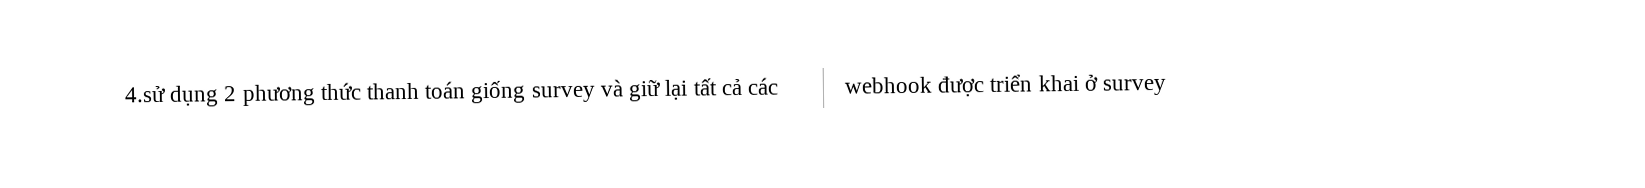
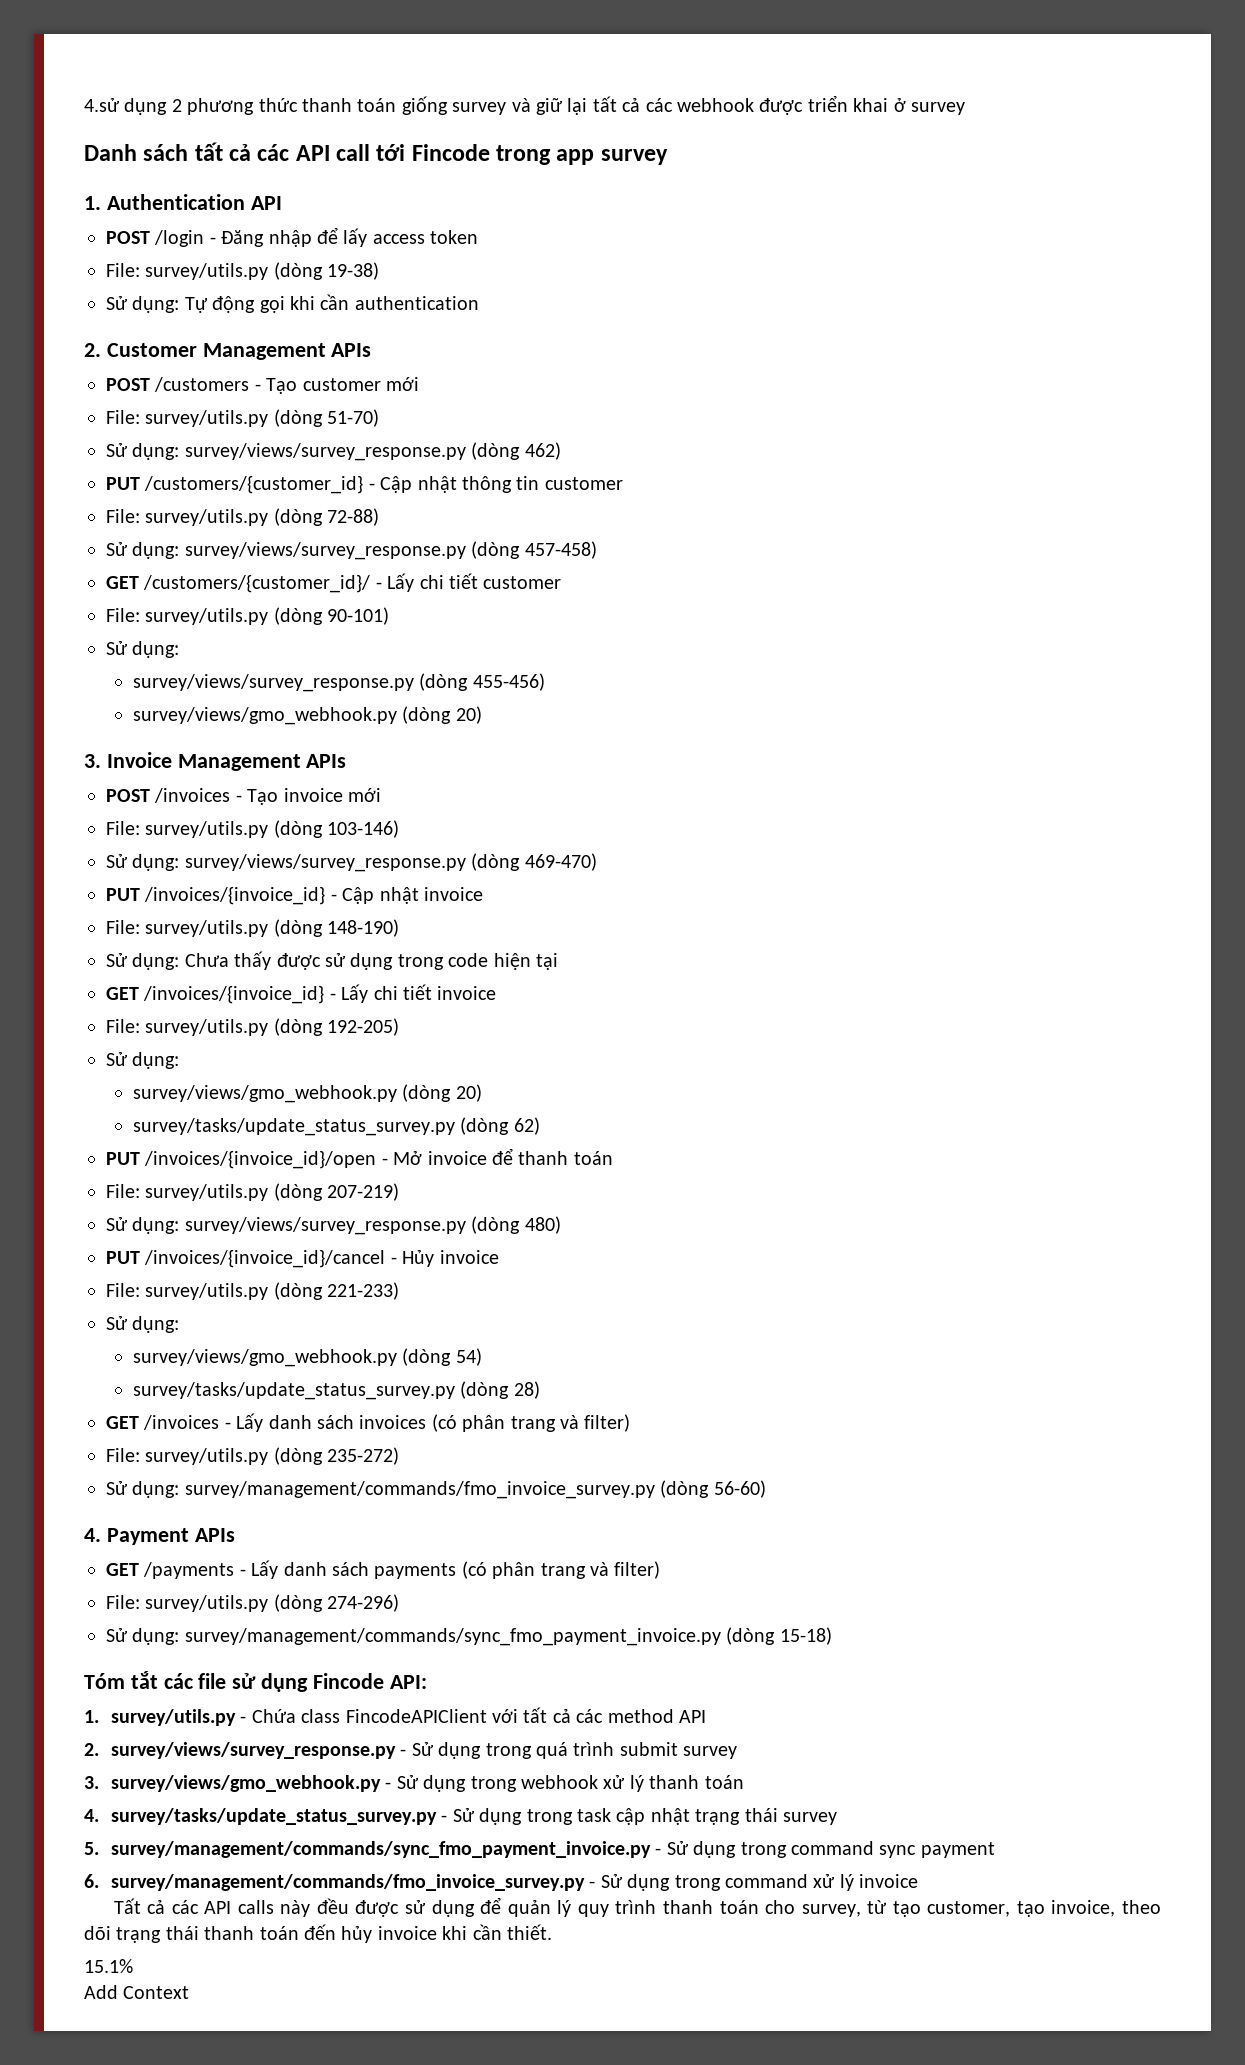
(1168, 87) none -> [84,142,668,165] [84,194,282,210] [106,227,479,247] [106,262,380,280] [106,294,479,313] [84,343,372,360] [106,377,419,394] [106,409,380,427] [106,442,561,461] [106,475,623,494] [106,508,380,526] [106,541,597,560] [106,573,562,593] [106,607,390,625] [106,641,180,658] [132,673,545,692] [132,706,482,725] [84,752,347,771] [106,788,381,805] [106,820,400,838] [106,853,597,872] [106,886,483,905] [106,919,400,937] [106,951,558,970] [106,984,497,1004] [106,1018,400,1036] [106,1052,180,1069] [132,1084,482,1103] [132,1117,540,1136] [106,1148,613,1169] [106,1183,400,1201] [106,1216,561,1235] [106,1249,499,1268] [106,1282,400,1300] [106,1316,180,1333] [132,1348,482,1367] [132,1381,540,1400] [106,1413,631,1432] [106,1447,400,1465] [106,1480,766,1499] [84,1528,235,1545] [106,1560,661,1579] [106,1594,400,1612] [106,1627,832,1646] [84,1671,427,1692] [84,1707,706,1726] [84,1742,738,1759] [84,1775,744,1792] [84,1808,837,1825] [84,1841,995,1858] [84,1874,919,1891] [113,1897,1161,1917] [84,1924,552,1943] [84,1959,133,1973] [84,1985,190,1999] // Danh sách tất cả các API call tới Fincode trong app survey // 1. Authentication API // POST /login - Đăng nhập để lấy access token // File: survey/utils.py (dòng 19-38) // Sử dụng: Tự động gọi khi cần authentication // 2. Customer Management APIs // POST /customers - Tạo customer mới // File: survey/utils.py (dòng 51-70) // Sử dụng: survey/views/survey_response.py (dòng 462) // PUT /customers/{customer_id} - Cập nhật thông tin customer // File: survey/utils.py (dòng 72-88) // Sử dụng: survey/views/survey_response.py (dòng 457-458) // GET /customers/{customer_id}/ - Lấy chi tiết customer // File: survey/utils.py (dòng 90-101) // Sử dụng: // survey/views/survey_response.py (dòng 455-456) // survey/views/gmo_webhook.py (dòng 20) // 3. Invoice Management APIs // POST /invoices - Tạo invoice mới // File: survey/utils.py (dòng 103-146) // Sử dụng: survey/views/survey_response.py (dòng 469-470) // PUT /invoices/{invoice_id} - Cập nhật invoice // File: survey/utils.py (dòng 148-190) // Sử dụng: Chưa thấy được sử dụng trong code hiện tại // GET /invoices/{invoice_id} - Lấy chi tiết invoice // File: survey/utils.py (dòng 192-205) // Sử dụng: // survey/views/gmo_webhook.py (dòng 20) // survey/tasks/update_status_survey.py (dòng 62) // PUT /invoices/{invoice_id}/open - Mở invoice để thanh toán // File: survey/utils.py (dòng 207-219) // Sử dụng: survey/views/survey_response.py (dòng 480) // PUT /invoices/{invoice_id}/cancel - Hủy invoice // File: survey/utils.py (dòng 221-233) // Sử dụng: // survey/views/gmo_webhook.py (dòng 54) // survey/tasks/update_status_survey.py (dòng 28) // GET /invoices - Lấy danh sách invoices (có phân trang và filter) // File: survey/utils.py (dòng 235-272) // Sử dụng: survey/management/commands/fmo_invoice_survey.py (dòng 56-60) // 4. Payment APIs // GET /payments - Lấy danh sách payments (có phân trang và filter) // File: survey/utils.py (dòng 274-296) // Sử dụng: survey/management/commands/sync_fmo_payment_invoice.py (dòng 15-18) // Tóm tắt các file sử dụng Fincode API: // 1. survey/utils.py - Chứa class FincodeAPIClient với tất cả các method API // 2. survey/views/survey_response.py - Sử dụng trong quá trình submit survey // 3. survey/views/gmo_webhook.py - Sử dụng trong webhook xử lý thanh toán // 4. survey/tasks/update_status_survey.py - Sử dụng trong task cập nhật trạng thái survey // 5. survey/management/commands/sync_fmo_payment_invoice.py - Sử dụng trong command sync payment // 6. survey/management/commands/fmo_invoice_survey.py - Sử dụng trong command xử lý invoice // Tất cả các API calls này đều được sử dụng để quản lý quy trình thanh toán cho survey, từ tạo customer, tạo invoice, theo dõi trạng thái thanh toán đến hủy invoice khi cần thiết. // 15.1% // Add Context

